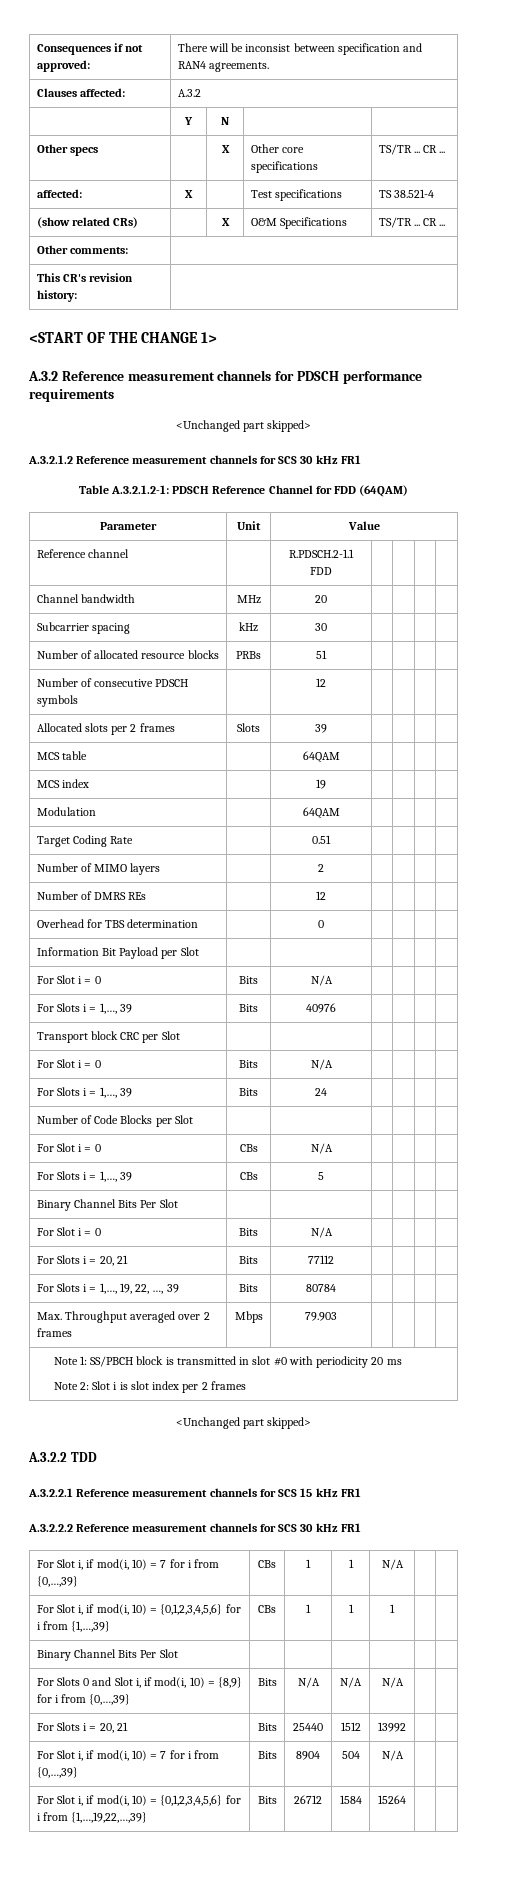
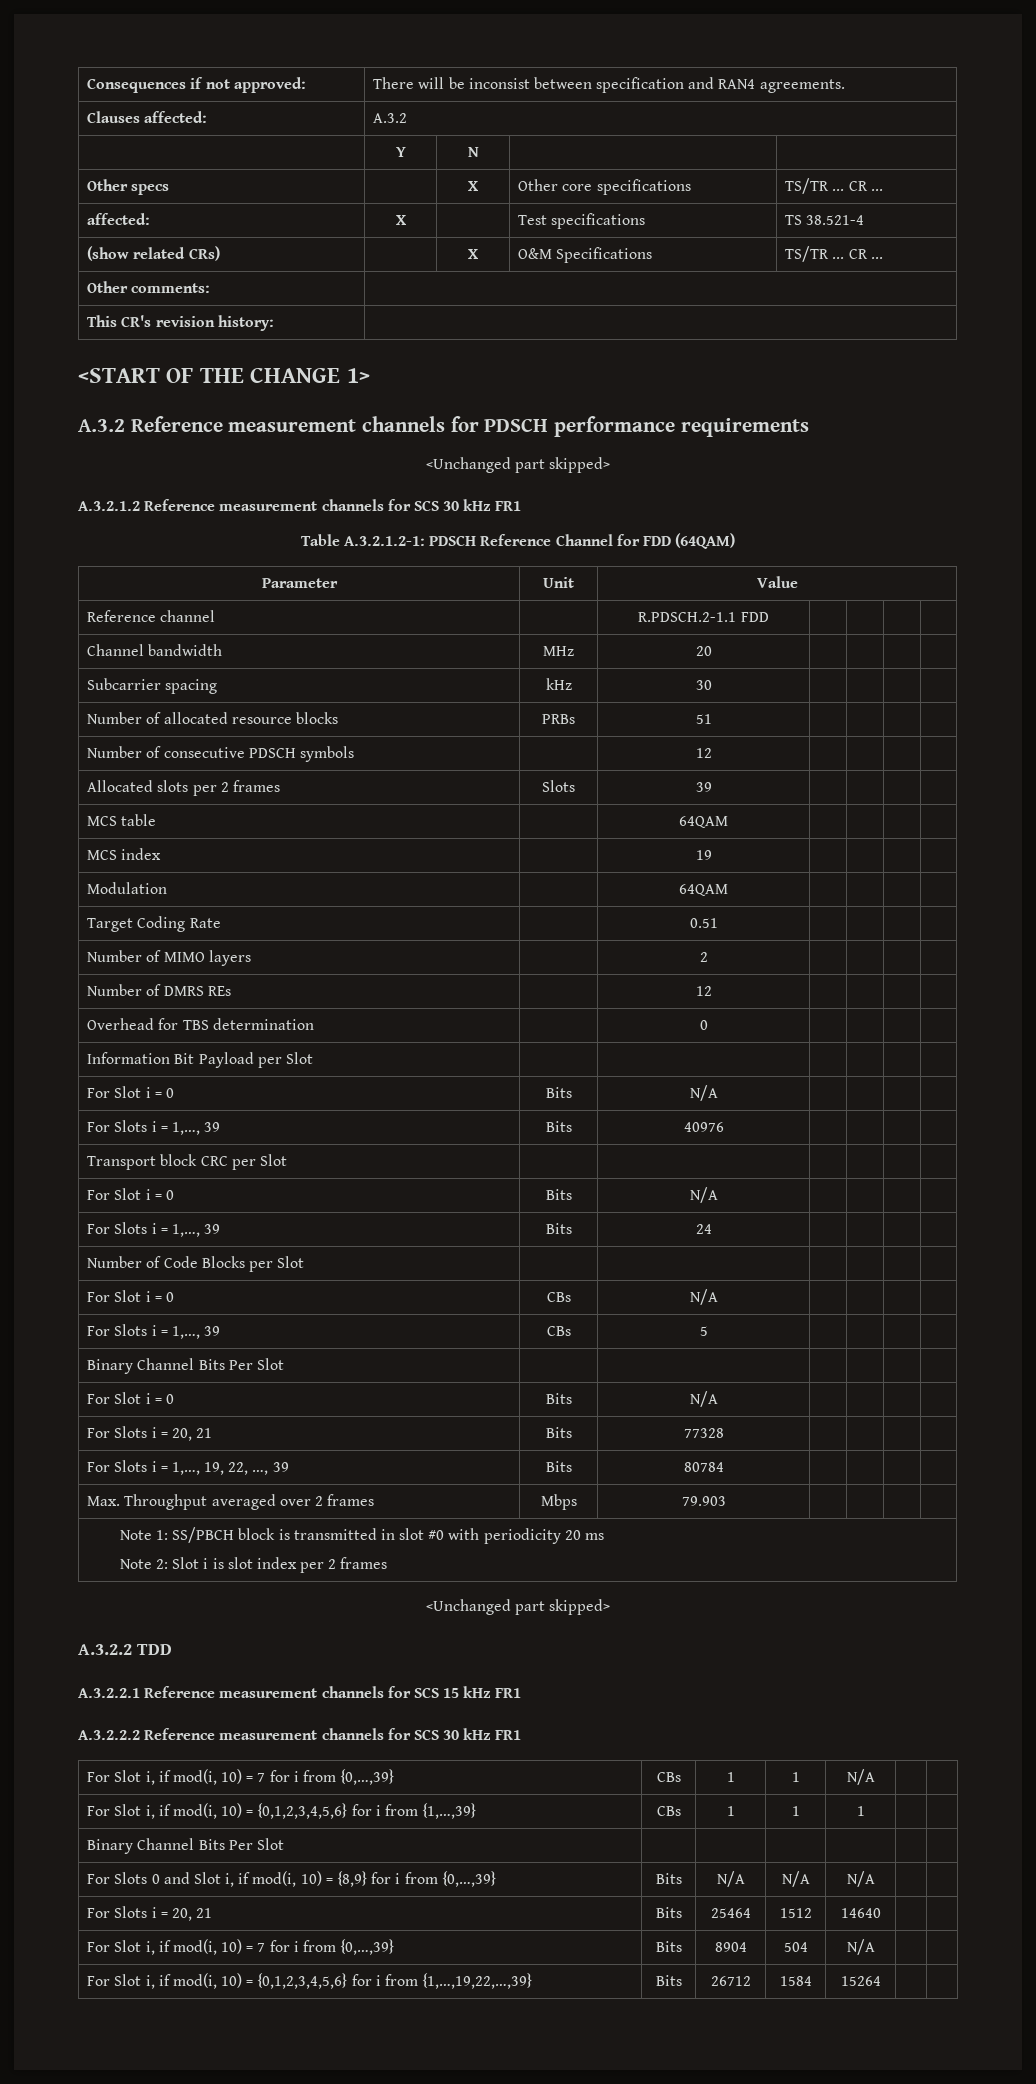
[308,1255,334,1264] 77112 -> [683,1428,724,1438] 77328
[293,1723,323,1731] 25440 -> [710,1908,751,1918] 25464
[378,1722,406,1732] 13992 -> [840,1908,881,1918] 14640

